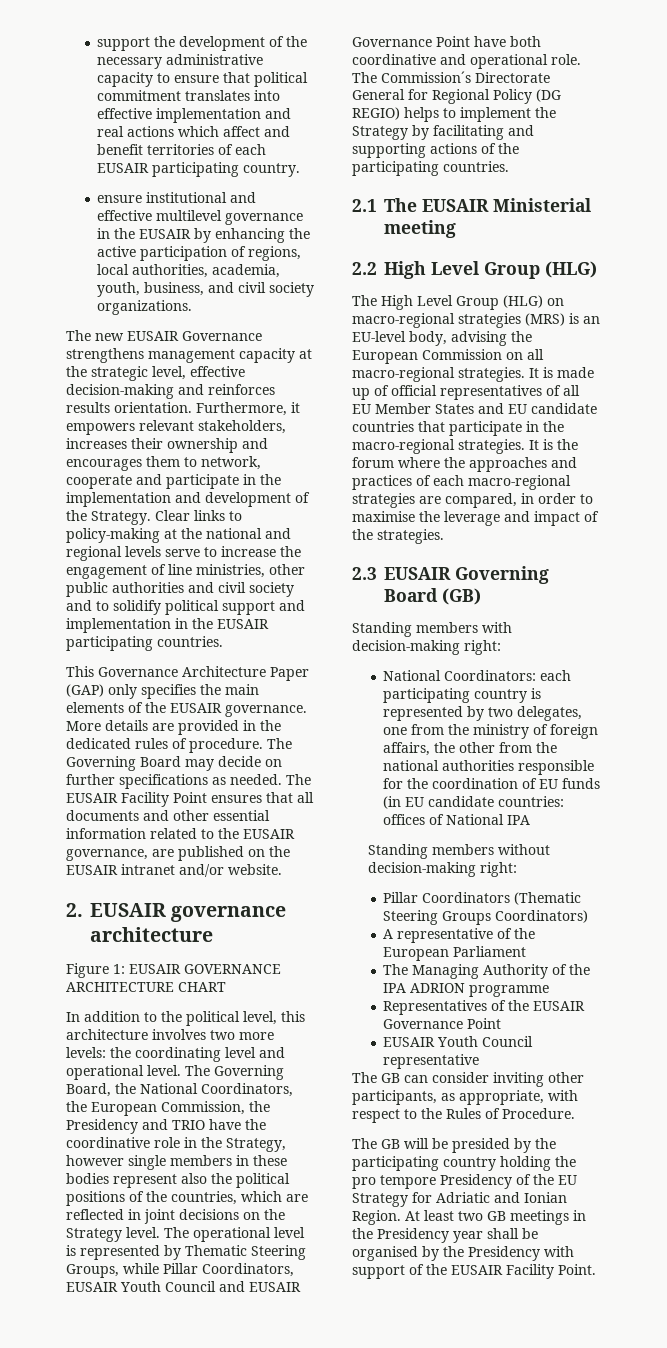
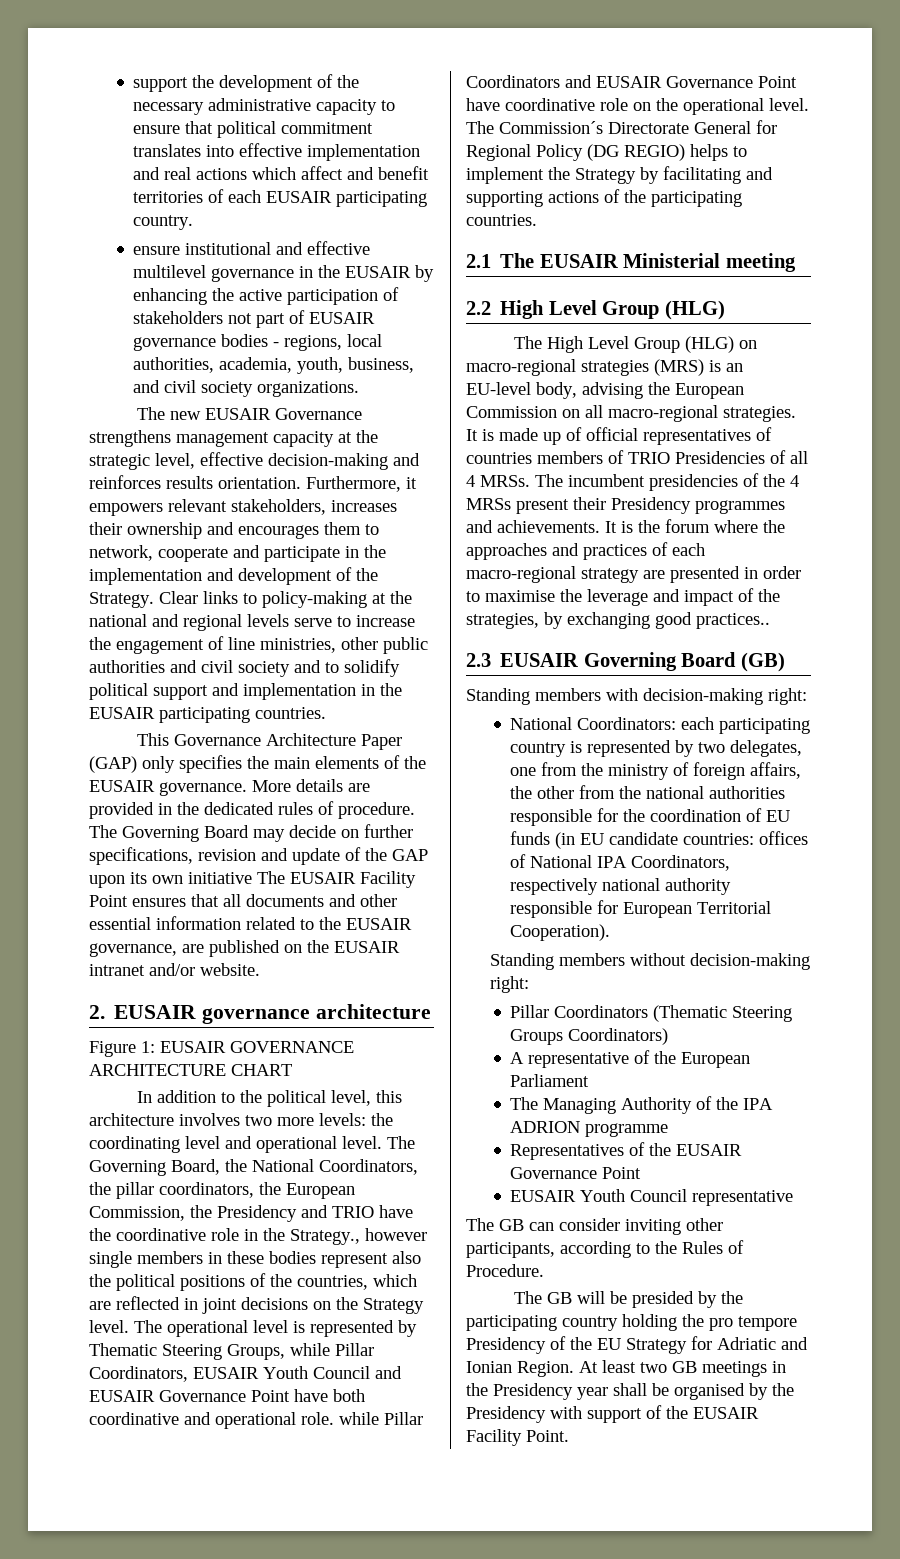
(247, 251) none -> [133,310,376,328] [133,334,280,351] stakeholders not part of EUSAIR governance bodies -
[119,774,282,789] specifications as needed. -> [89,847,428,865] [89,872,252,888] specifications, revision and update of the GAP upon its own initiative
(87, 1106) none -> [116,1182,281,1199] pillar coordinators, the
[226,1138,286,1152] Strategy, -> [290,1229,360,1245] Strategy.,
(581, 59) none -> [339,1412,423,1425] [466,75,797,88] [466,98,809,115] while Pillar Coordinators and EUSAIR Governance Point have coordinative role on the operational level.
[563,385,580,396] [352,403,597,414] [352,421,564,436] [352,439,525,454] all EU Member States and EU candidate countries that participate in the macro-regional strategies. -> [466,450,808,464] [466,473,799,491] [466,497,785,514] [466,520,600,533] countries members of TRIO Presidencies of all 4 MRSs. The incumbent presidencies of the 4 MRSs present their Presidency programmes and achievements.
[352,493,517,508] strategies are compared, -> [581,566,740,583] strategy are presented
[377,529,444,544] strategies. -> [466,612,770,629] strategies, by exchanging good practices..
(531, 820) none -> [631,855,731,871] [510,878,732,895] [510,900,772,918] [510,924,611,941] Coordinators, respectively national authority responsible for European Territorial Cooperation).
[441,1090,578,1105] [352,1109,400,1123] as appropriate, with respect -> [560,1241,631,1258] according

